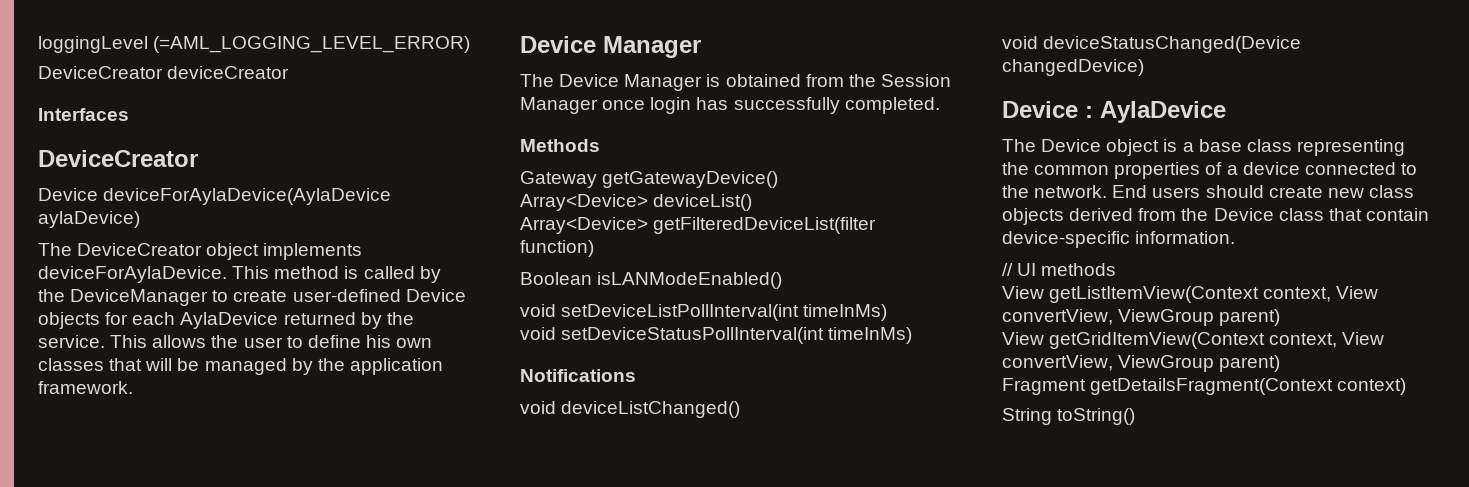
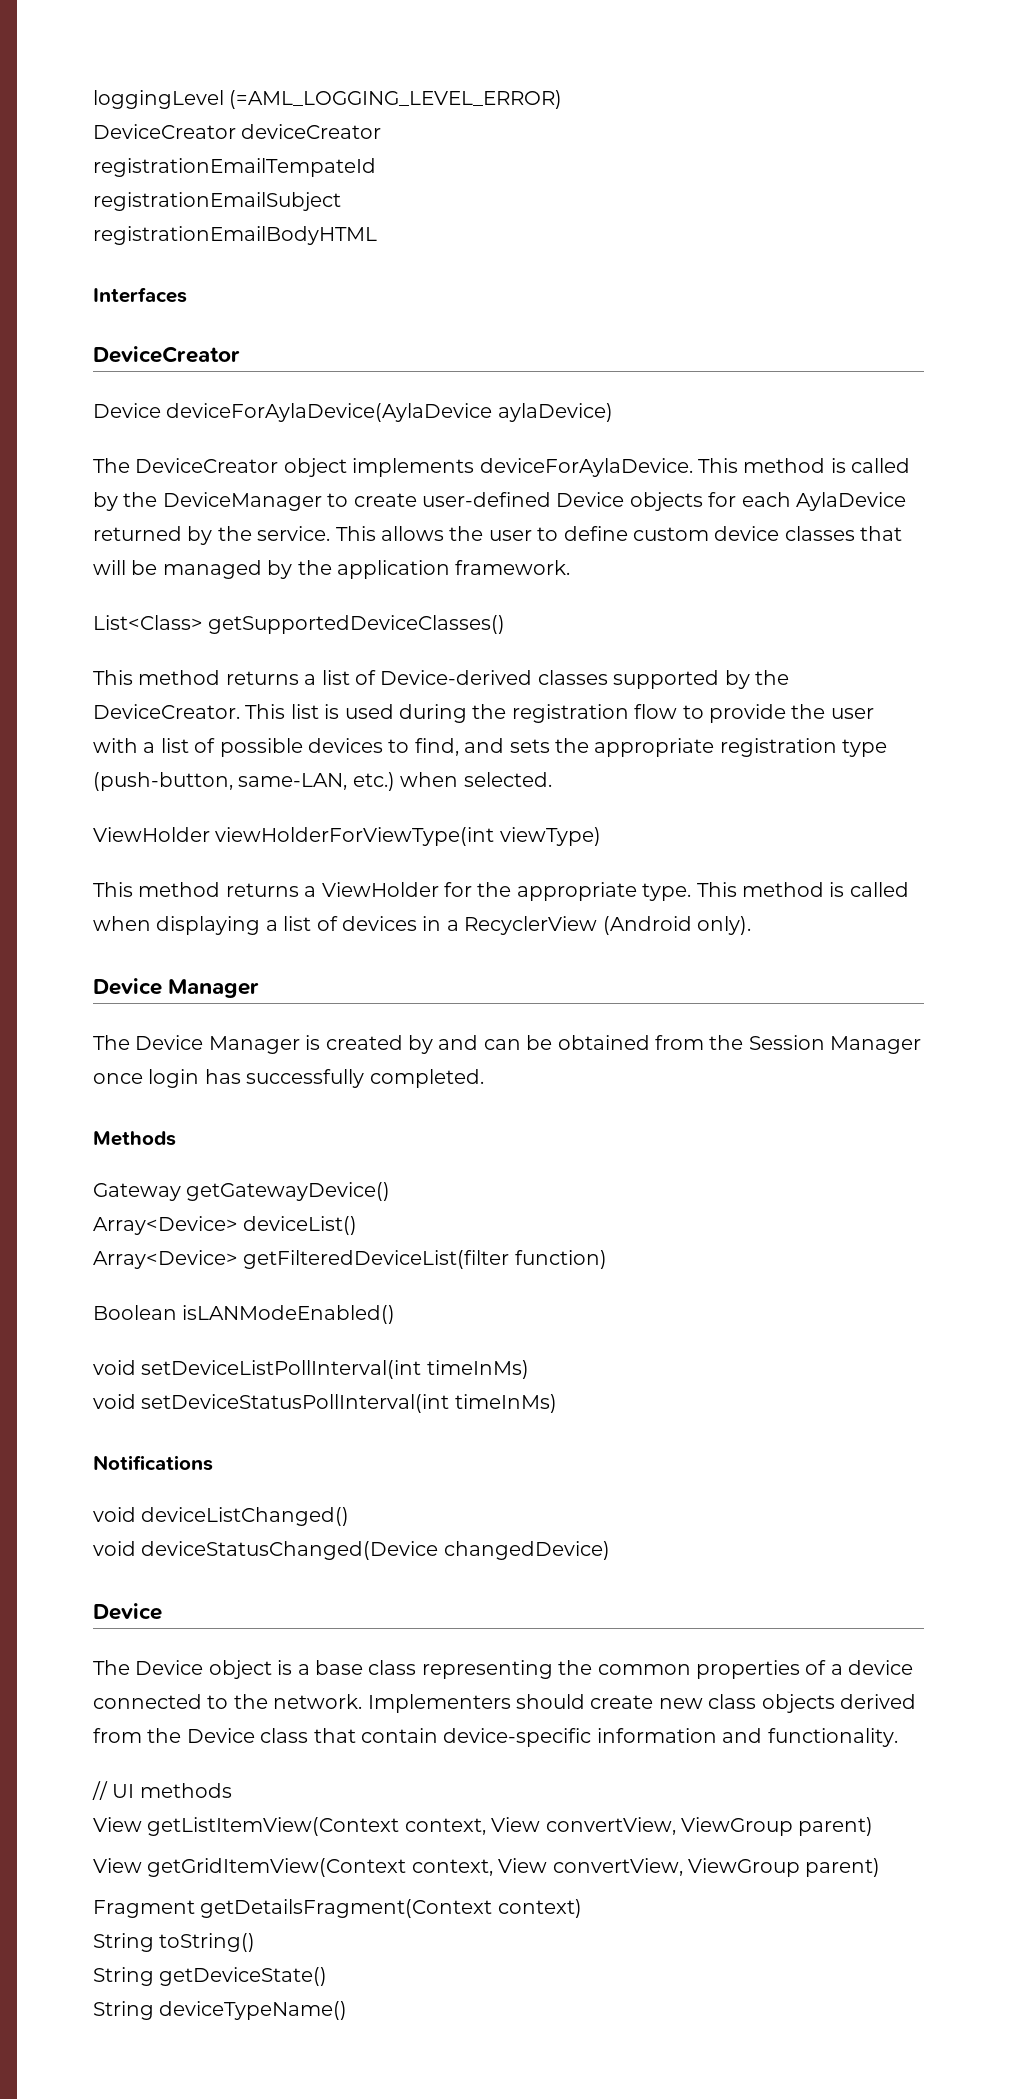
(290, 72) none -> [93,158,376,177] [93,192,341,211] [93,226,377,245] // registrationEmailTempateId // registrationEmailSubject // registrationEmailBodyHTML
[365,335,433,348] his own -> [632,526,780,541] custom device
(133, 387) none -> [93,615,506,634] [93,670,789,689] [93,704,874,723] [93,738,888,757] [93,772,552,791] [93,827,601,846] [93,882,909,901] [93,916,751,935] // List<Class> getSupportedDeviceClasses() // This method returns a list of Device-derived classes supported by the DeviceCreator. This list is used during the registration flow to provide the user with a list of possible devices to find, and sets the appropriate registration type (push-button, same-LAN, etc.) when selected. // ViewHolder viewHolderForViewType(int viewType) // This method returns a ViewHolder for the appropriate type. This method is called when displaying a list of devices in a RecyclerView (Android only).
(721, 80) none -> [325,1035,553,1054] created by and can be
[1085,101,1226,123] : AylaDevice -> (162, 1611) none
[1112,185,1201,198] End users -> [367,1694,511,1713] Implementers
[1135,231,1236,244] information. -> [596,1728,898,1747] information and functionality.
(1136, 416) none -> [93,1967,328,1986] [93,2001,348,2020] // String getDeviceState() // String deviceTypeName()

